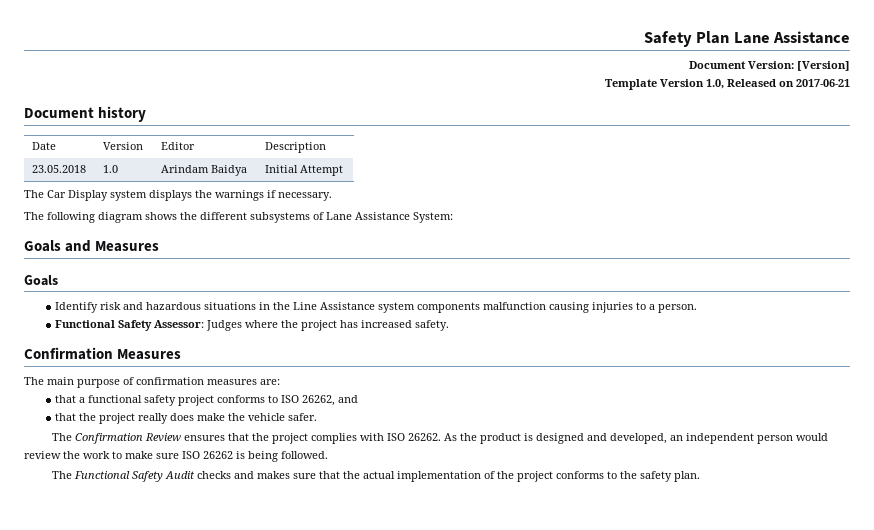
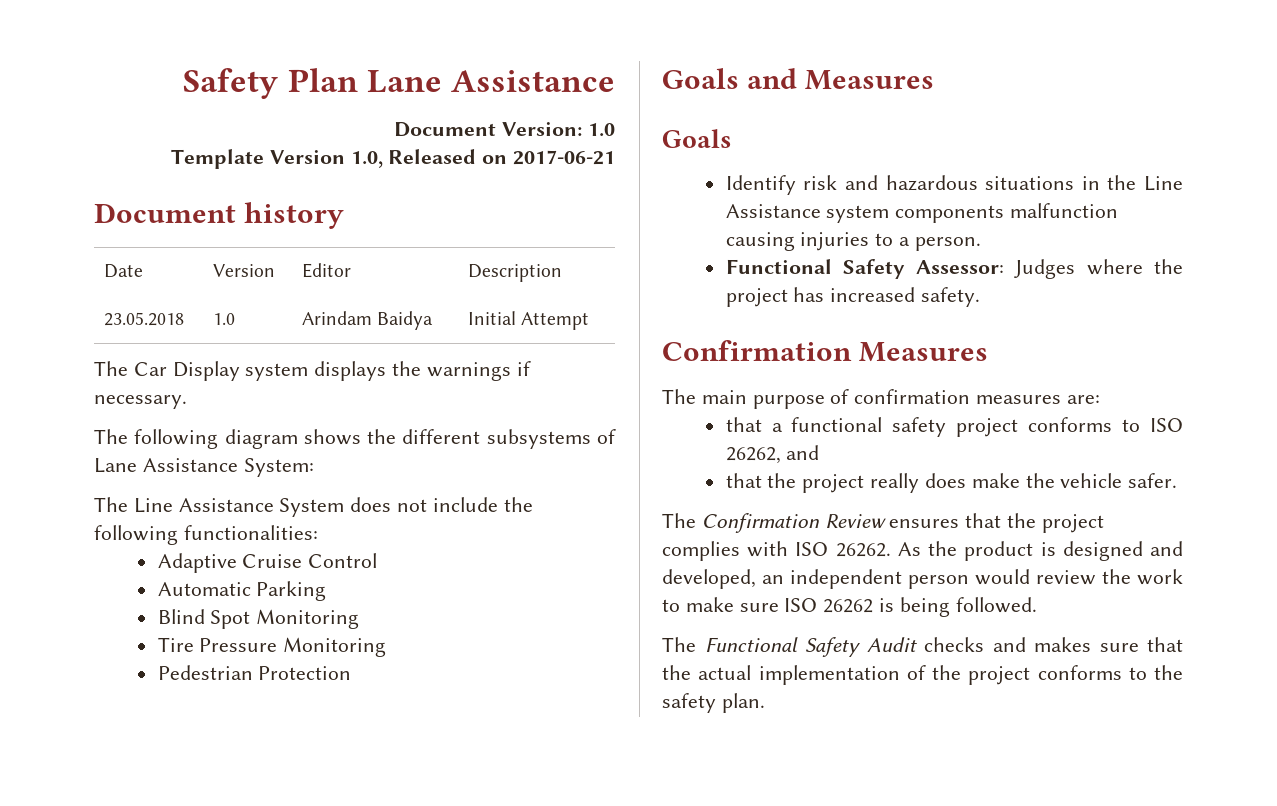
[797,61,850,71] [Version] -> [588,123,615,137] 1.0
(453, 217) none -> [94,497,533,517] [94,525,318,545] [157,553,378,573] [157,581,327,601] [157,609,360,629] [157,637,387,657] [157,665,352,680] // The Line Assistance System does not include the following functionalities: // Adaptive Cruise Control // Automatic Parking // Blind Spot Monitoring // Tire Pressure Monitoring // Pedestrian Protection

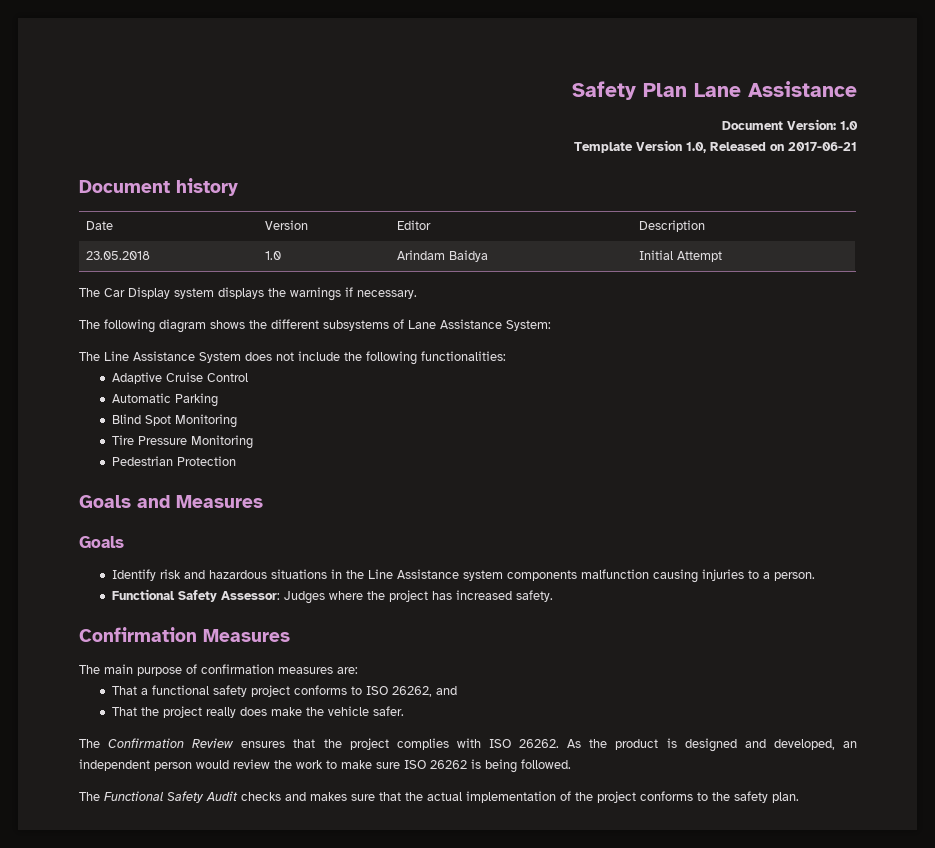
[725,417,762,432] that -> [112,686,138,695] That
[725,473,762,488] that -> [112,707,138,716] That

